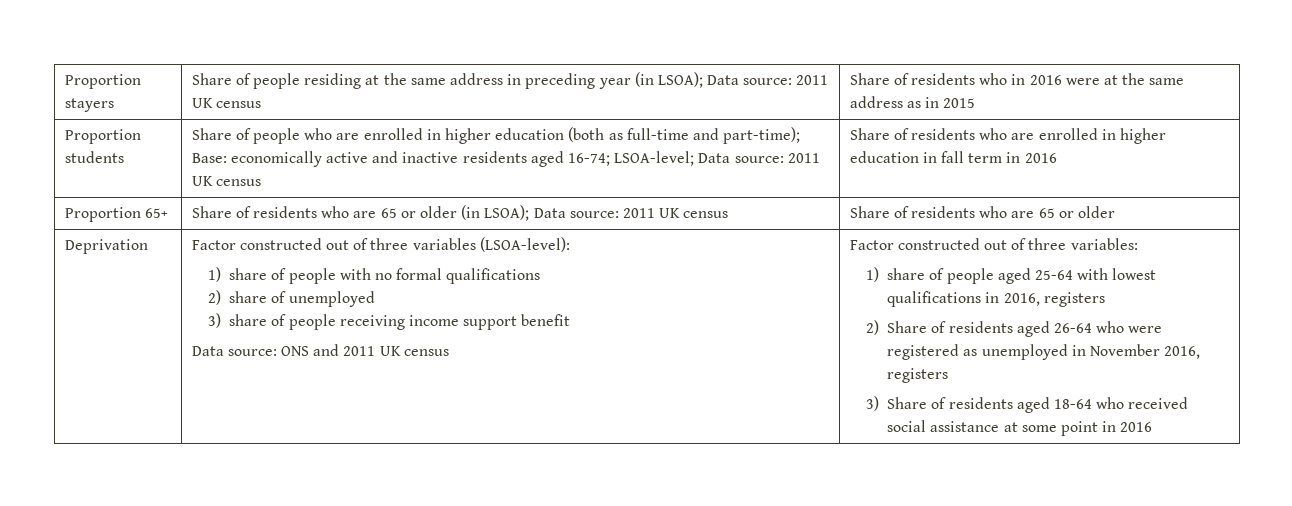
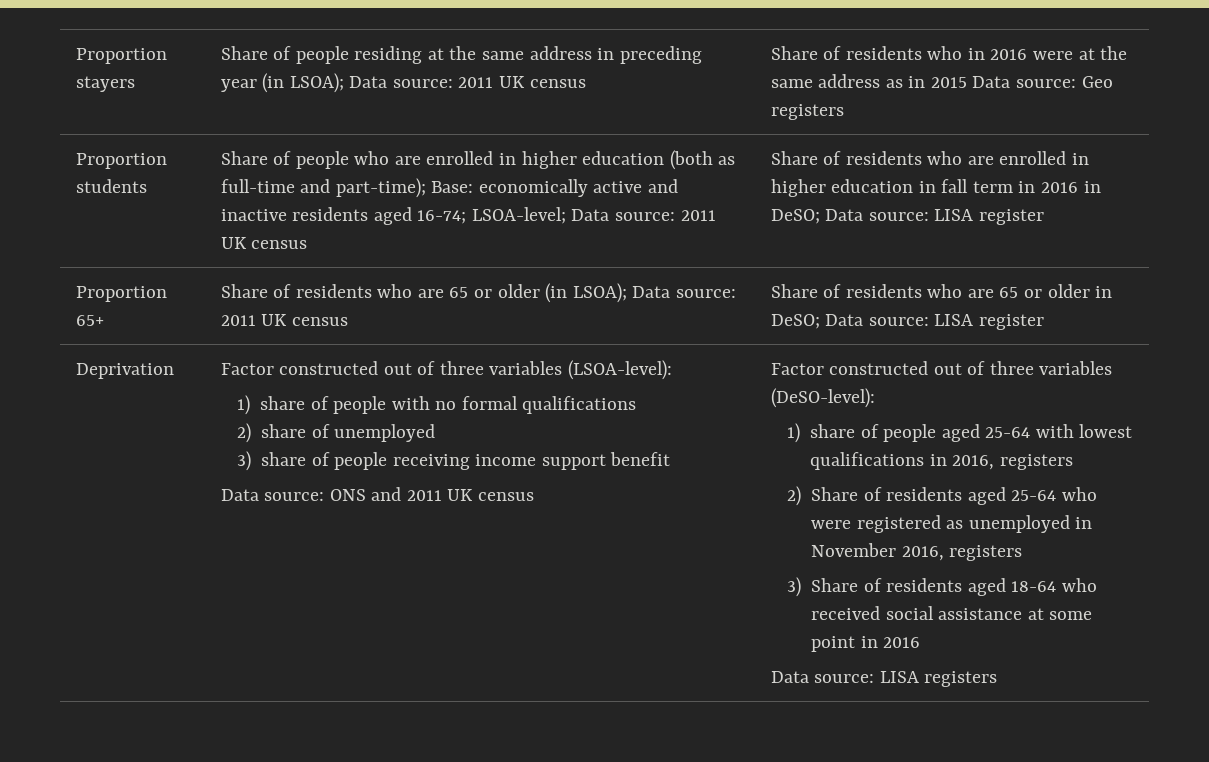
(976, 103) none -> [972,76,1113,88] [770,104,844,120] Data source: Geo registers
(1057, 158) none -> [1083,181,1101,193] [770,209,1044,225] in DeSO; Data source: LISA register
(1116, 212) none -> [1095,286,1113,298] [770,314,1044,330] in DeSO; Data source: LISA register
[1070,238,1138,250] variables: -> [1039,361,1113,375] [770,388,875,408] variables (DeSO-level):
[1053,323,1092,333] 26-64 -> [1011,490,1057,501] 25-64
(1153, 427) none -> [770,671,998,687] // Data source: LISA registers

